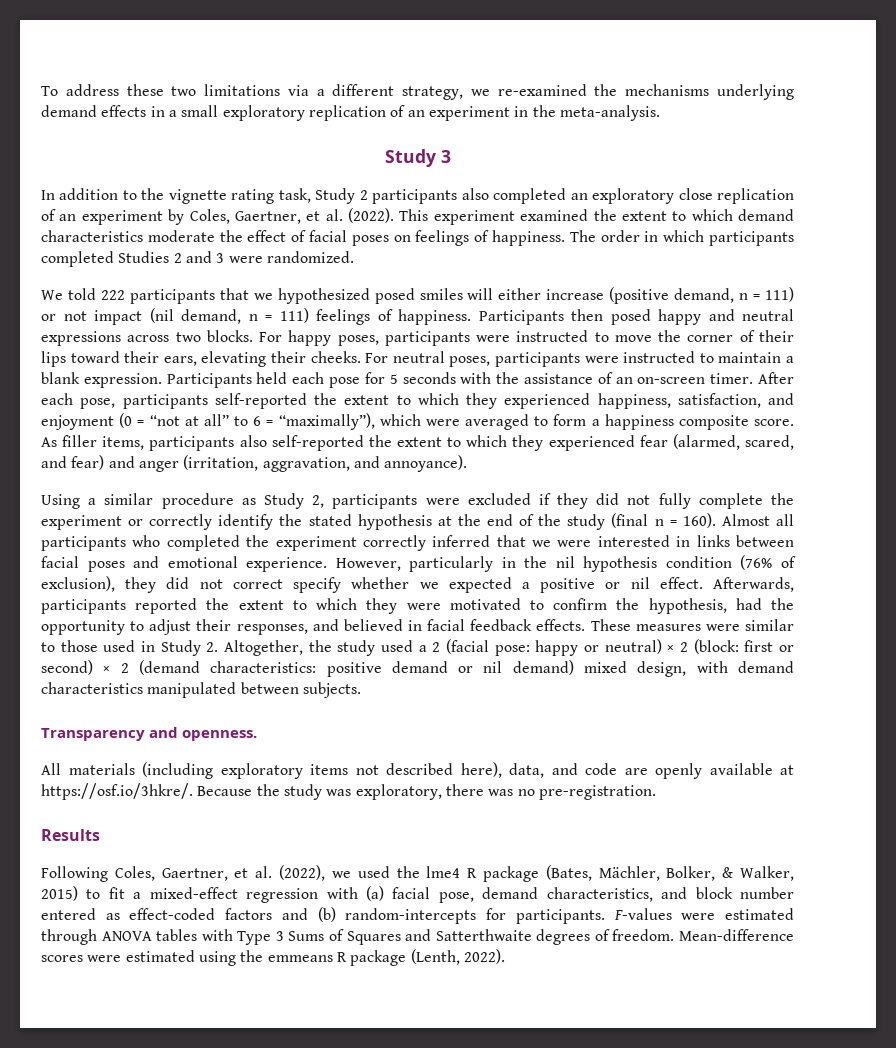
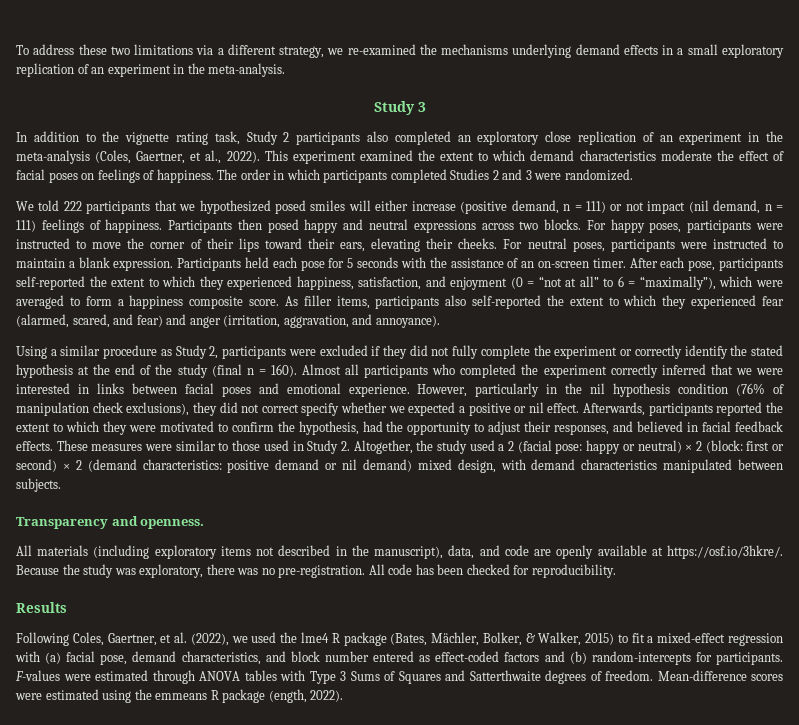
[168,208,394,225] by Coles, Gaertner, et al. (2022). -> [748,131,783,142] [16,150,260,164] in the meta-analysis (Coles, Gaertner, et al., 2022).
[41,576,115,592] exclusion), -> [16,402,190,416] manipulation check exclusions),
[460,762,502,778] here), -> [335,545,444,559] in the manuscript),
(656, 792) none -> [368,564,616,578] All code has been checked for reproducibility.
[410,949,460,965] (Lenth, -> [268,689,307,703] (ength,

